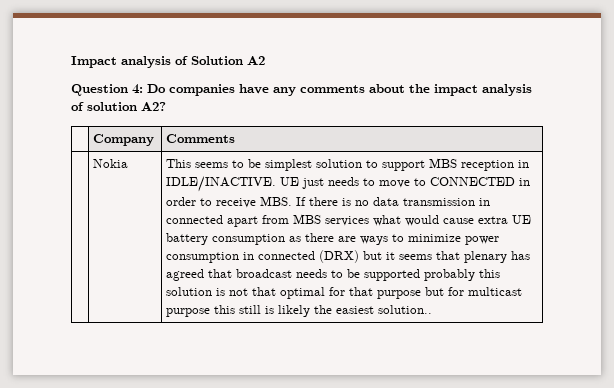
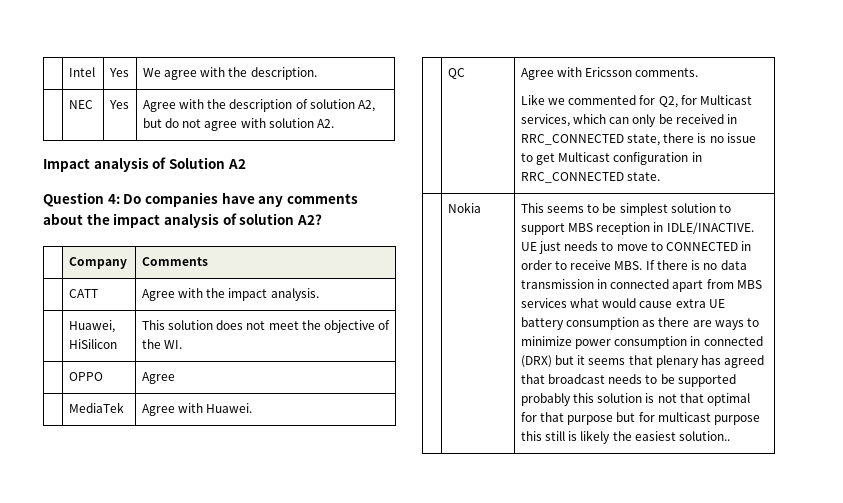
(71, 62) none -> [68,67,95,77] [108,68,129,77] [142,67,317,80] [68,100,93,109] [108,100,129,109] [142,99,376,112] [142,118,335,131] | Intel | Yes | We agree with the description. // | NEC | Yes | Agree with the description of solution A2, but do not agree with solution A2. //
(236, 138) none -> [68,289,98,298] [141,288,319,301] [68,320,115,333] [68,339,117,349] [141,320,391,333] [141,339,182,349] [68,372,103,381] [141,372,175,384] [68,402,124,413] [141,403,253,416] [447,68,465,79] [520,67,699,80] [520,94,753,108] [520,114,738,127] [520,133,756,146] [520,152,702,165] [520,172,660,183] // | CATT | Agree with the impact analysis. // | Huawei, HiSilicon | This solution does not meet the objective of the WI. // | OPPO | Agree // | MediaTek | Agree with Huawei. // | QC | Agree with Ericsson comments. // Like we commented for Q2, for Multicast services, which can only be received in RRC_CONNECTED state, there is no issue to get Multicast configuration in RRC_CONNECTED state.

